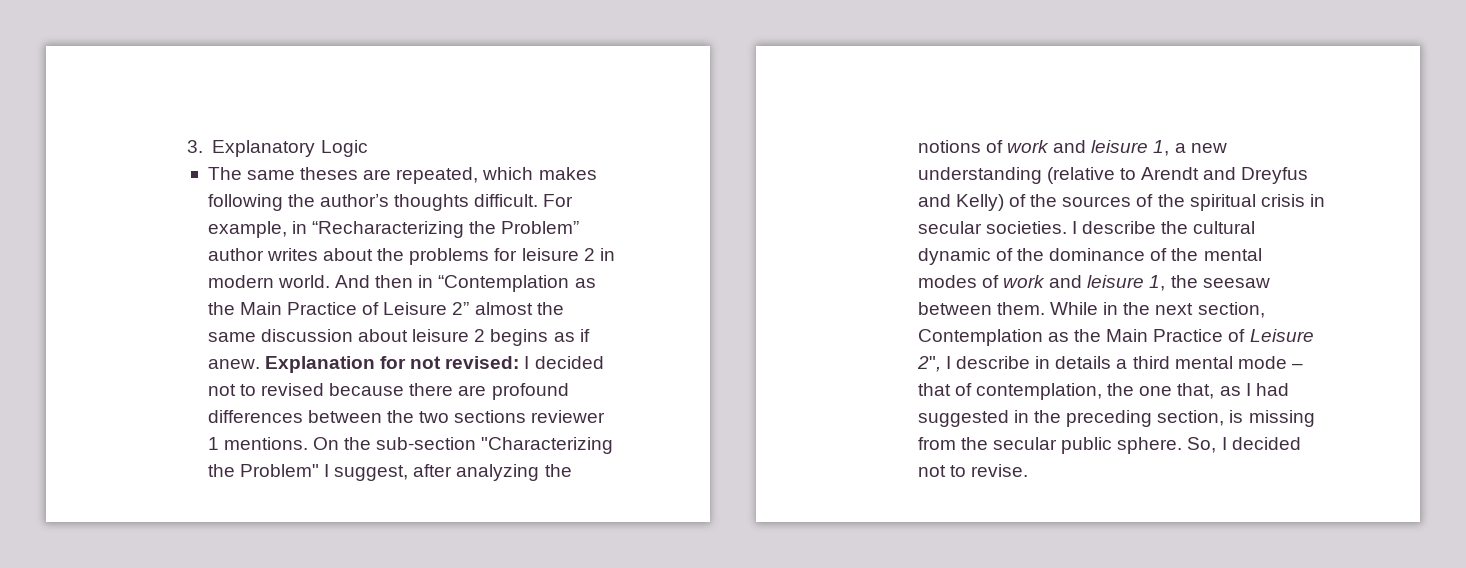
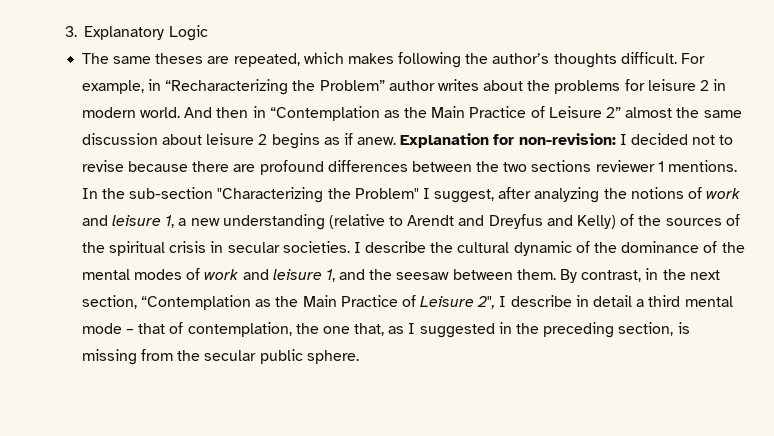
[410,356,604,369] [207,383,325,396] not revised: I decided not to revised -> [518,133,734,145] [81,160,124,172] non-revision: I decided not to revise
[313,437,340,450] On -> [81,188,98,199] In
(1166, 283) none -> [339,269,366,280] and
[1050,302,1099,315] While -> [559,269,642,283] By contrast,
[917,329,1043,346] Contemplation -> [140,295,251,310] “Contemplation
[1055,356,1112,369] details -> [592,295,632,307] detail
[1255,383,1289,396] had -> (416, 328) none
[1187,437,1301,453] [917,464,1029,477] So, I decided not to revise. -> (359, 357) none

